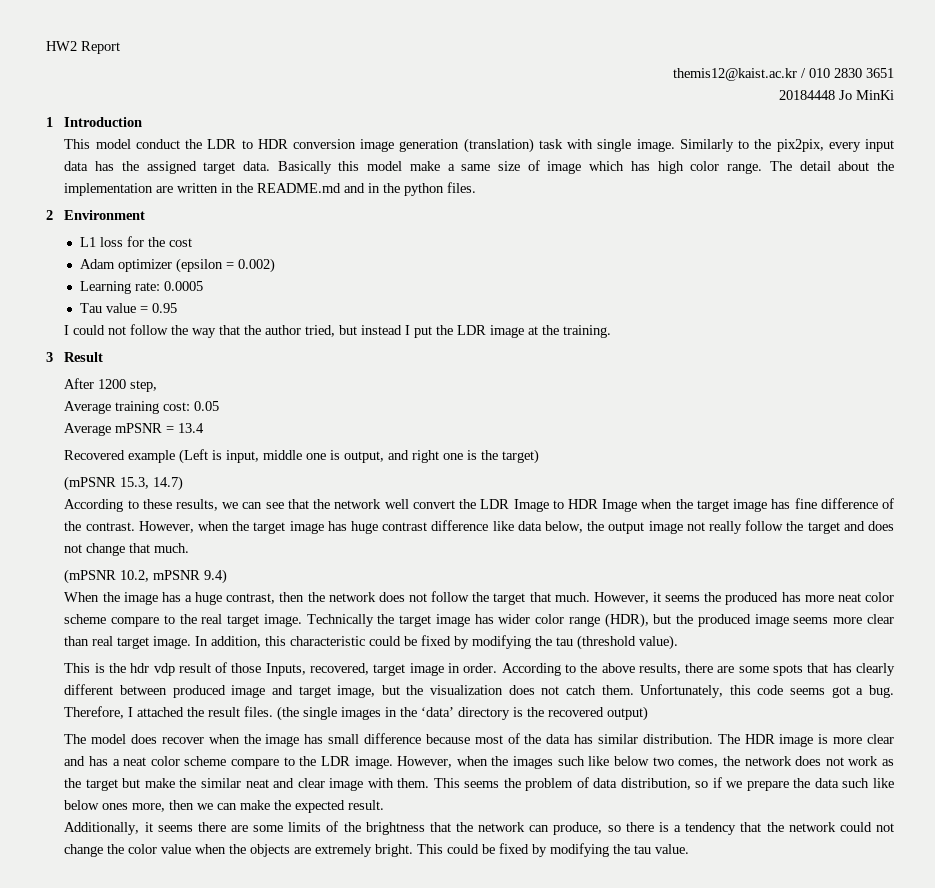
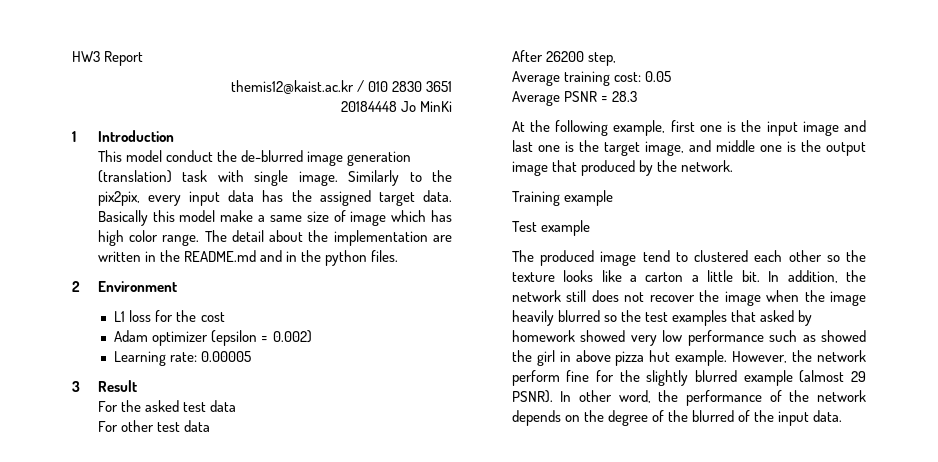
[46,41,77,51] HW2 -> [72,51,100,62] HW3
[207,139,356,149] LDR to HDR conversion -> [241,150,304,162] de-blurred
[164,281,204,291] [80,303,178,313] [64,324,612,338] [46,352,104,362] 0.0005 // Tau value = 0.95 // I could not follow the way that the author tried, but instead I put the LDR image at the training. // 3 Result -> [201,351,252,362] [72,380,137,392] [97,400,236,412] [97,420,210,432] 0.00005 // 3 Result // For the asked test data // For other test data
[98,379,127,389] 1200 -> [545,51,584,62] 26200
[115,423,205,433] [64,449,540,464] [64,476,184,491] [64,498,894,512] [64,520,894,534] [64,543,190,556] [64,569,228,584] [64,591,894,605] [64,613,894,628] [64,635,679,650] [64,662,896,676] [64,684,895,698] [64,706,649,721] [64,733,895,747] [64,756,894,769] [64,777,895,791] [64,800,385,813] [64,821,894,835] [64,843,690,857] mPSNR = 13.4 // Recovered example (Left is input, middle one is output, and right one is the target) // (mPSNR 15.3, 14.7) // According to these results, we can see that the network well convert the LDR Image to HDR Image when the target image has fine difference of the contrast. However, when the target image has huge contrast difference like data below, the output image not really follow the target and does not change that much. // (mPSNR 10.2, mPSNR 9.4) // When the image has a huge contrast, then the network does not follow the target that much. However, it seems the produced has more neat color scheme compare to the real target image. Technically the target image has wider color range (HDR), but the produced image seems more clear than real target image. In addition, this characteristic could be fixed by modifying the tau (threshold value). // This is the hdr vdp result of those Inputs, recovered, target image in order. According to the above results, there are some spots that has clearly different between produced image and target image, but the visualization does not catch them. Unfortunately, this code seems got a bug. Therefore, I attached the result files. (the single images in the ‘data’ directory is the recovered output) // The model does recover when the image has small difference because most of the data has similar distribution. The HDR image is more clear and has a neat color scheme compare to the LDR image. However, when the images such like below two comes, the network does not work as the target but make the similar neat and clear image with them. This seems the problem of data distribution, so if we prepare the data such like below ones more, then we can make the expected result. // Additionally, it seems there are some limits of the brightness that the network can produce, so there is a tendency that the network could not change the color value when the objects are extremely bright. This could be fixed by modifying the tau value. -> [563,91,637,102] [511,120,866,136] [511,140,867,156] [511,160,734,176] [511,190,613,206] [511,220,590,236] [511,250,866,266] [511,270,867,283] [511,290,866,306] [511,310,813,326] [511,330,867,346] [511,350,866,366] [511,370,866,386] [511,390,866,406] [511,410,843,426] PSNR = 28.3 // At the following example, first one is the input image and last one is the target image, and middle one is the output image that produced by the network. // Training example // Test example // The produced image tend to clustered each other so the texture looks like a carton a little bit. In addition, the network still does not recover the image when the image heavily blurred so the test examples that asked by homework showed very low performance such as showed the girl in above pizza hut example. However, the network perform fine for the slightly blurred example (almost 29 PSNR). In other word, the performance of the network depends on the degree of the blurred of the input data.

